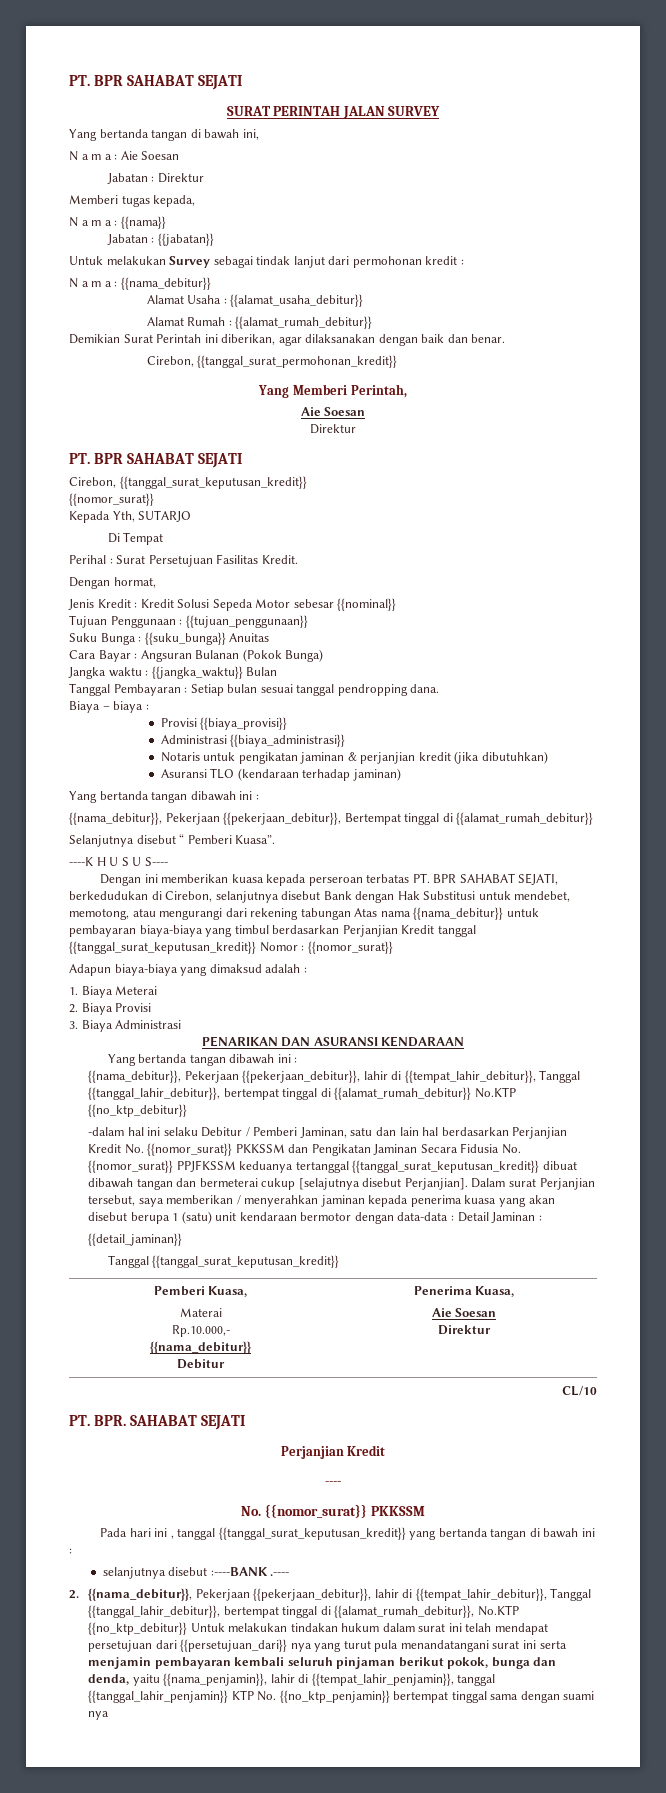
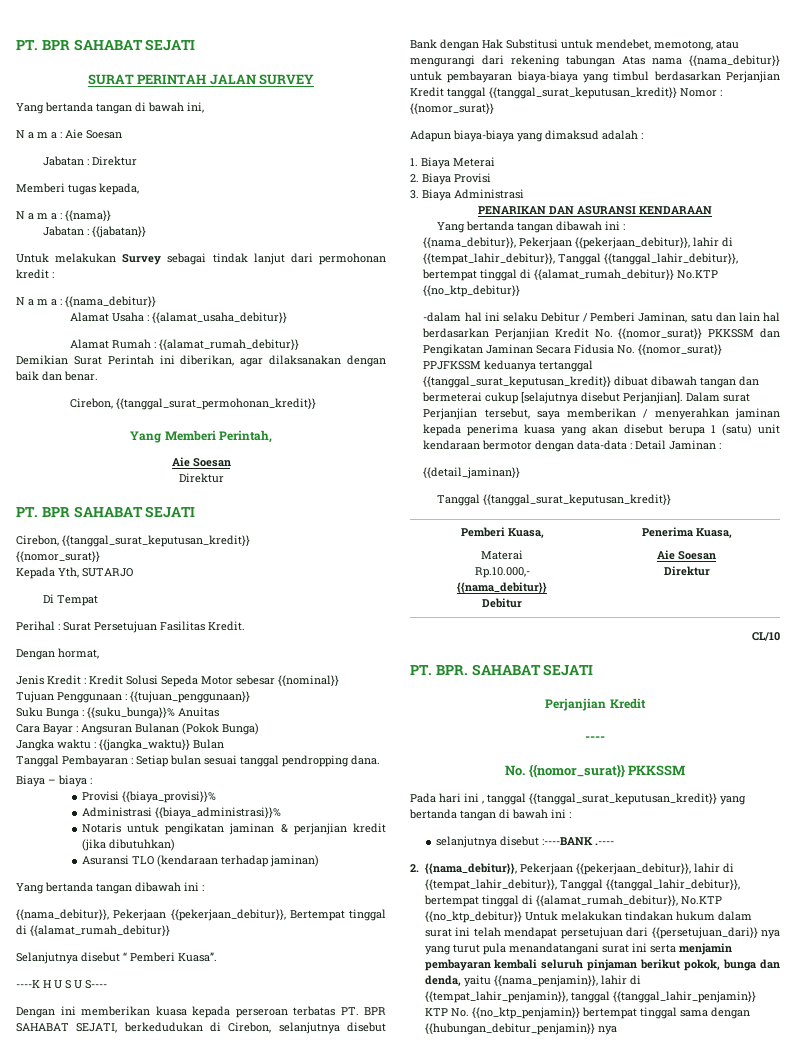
[144,632,226,645] {{suku_bunga}} -> [87,707,175,719] {{suku_bunga}}%
[200,717,288,730] [160,734,346,747] {{biaya_provisi}} // Administrasi {{biaya_administrasi}} -> [121,791,216,803] [81,807,281,819] {{biaya_provisi}}% // Administrasi {{biaya_administrasi}}%
[563,1691,595,1700] suami -> [424,1023,595,1035] {{hubungan_debitur_penjamin}}

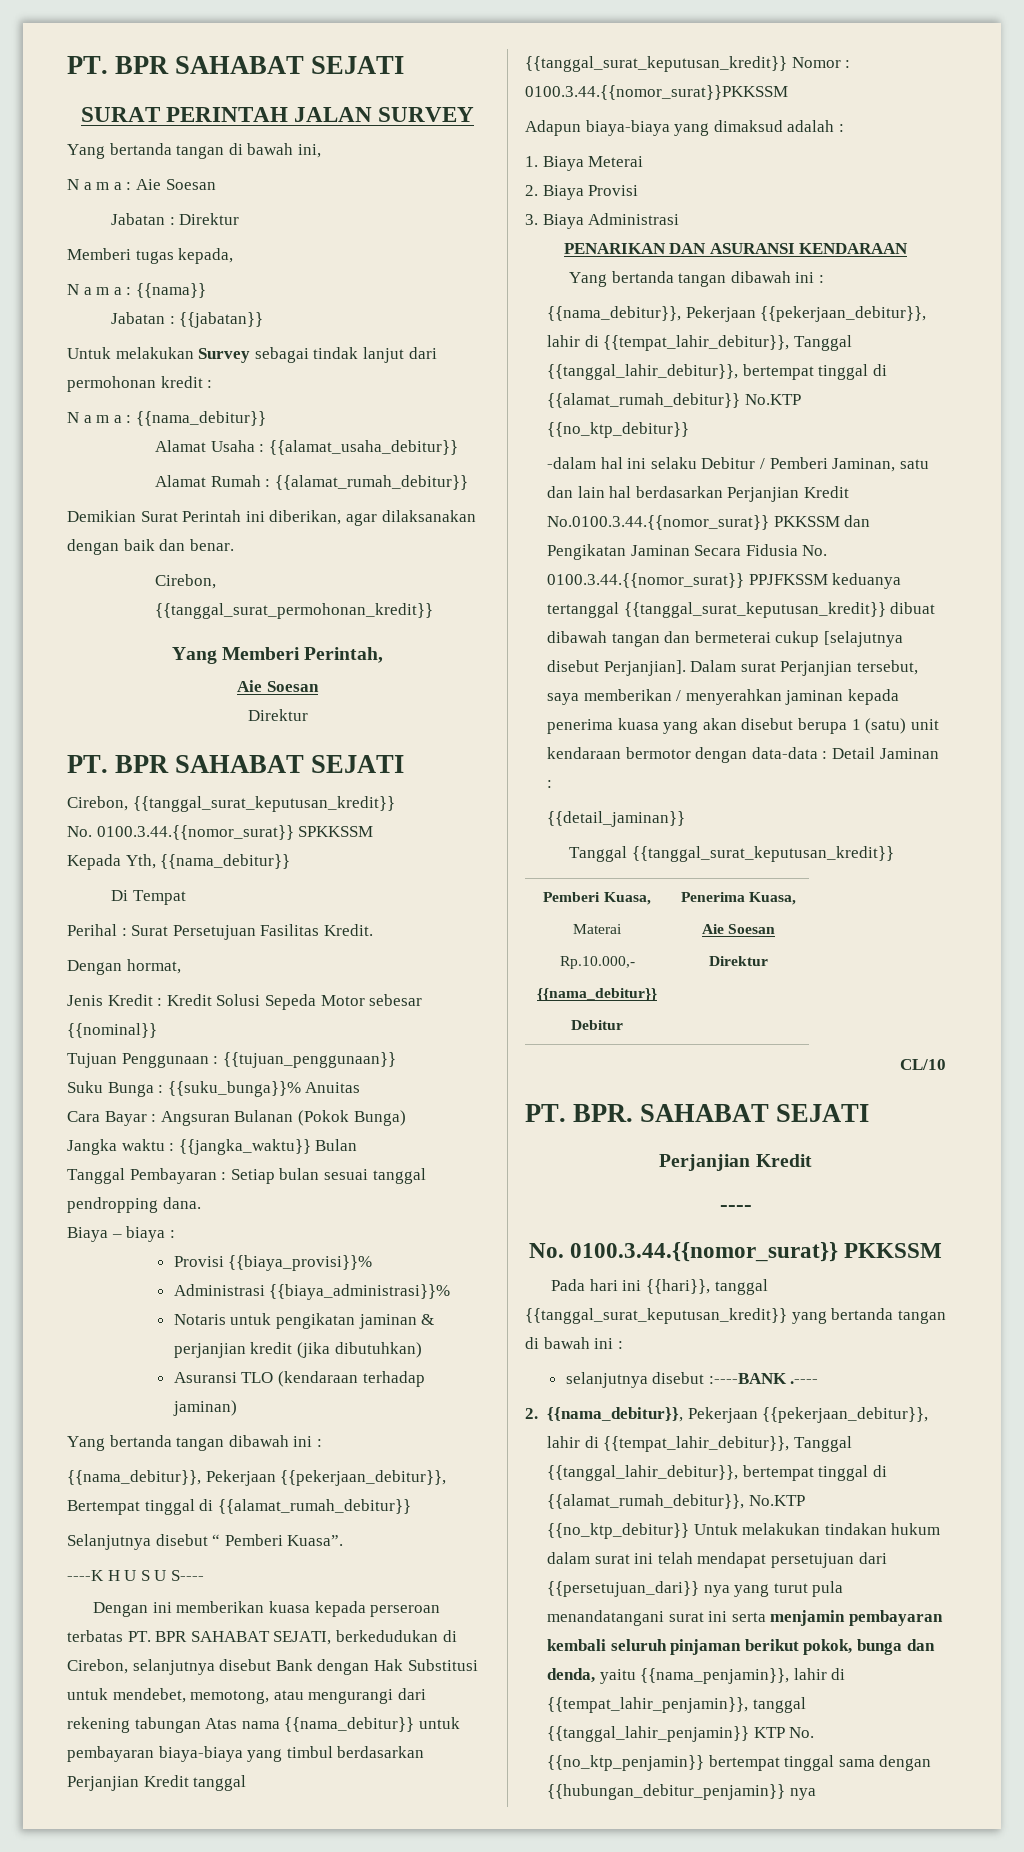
[16,551,100,562] {{nomor_surat}} -> [67,825,374,840] No. 0100.3.44.{{nomor_surat}} SPKKSSM
[82,568,133,577] SUTARJO -> [160,854,291,869] {{nama_debitur}}
[410,103,494,114] {{nomor_surat}} -> [525,85,788,100] 0100.3.44.{{nomor_surat}}PKKSSM
[594,328,703,339] No. {{nomor_surat}} -> [547,515,770,530] No.0100.3.44.{{nomor_surat}}
[638,344,723,355] {{nomor_surat}} -> [547,573,745,588] 0100.3.44.{{nomor_surat}}
[528,764,625,778] {{nomor_surat}} -> [570,1242,838,1262] 0100.3.44.{{nomor_surat}}
[482,800,484,804] , -> [645,1279,710,1294] {{hari}},

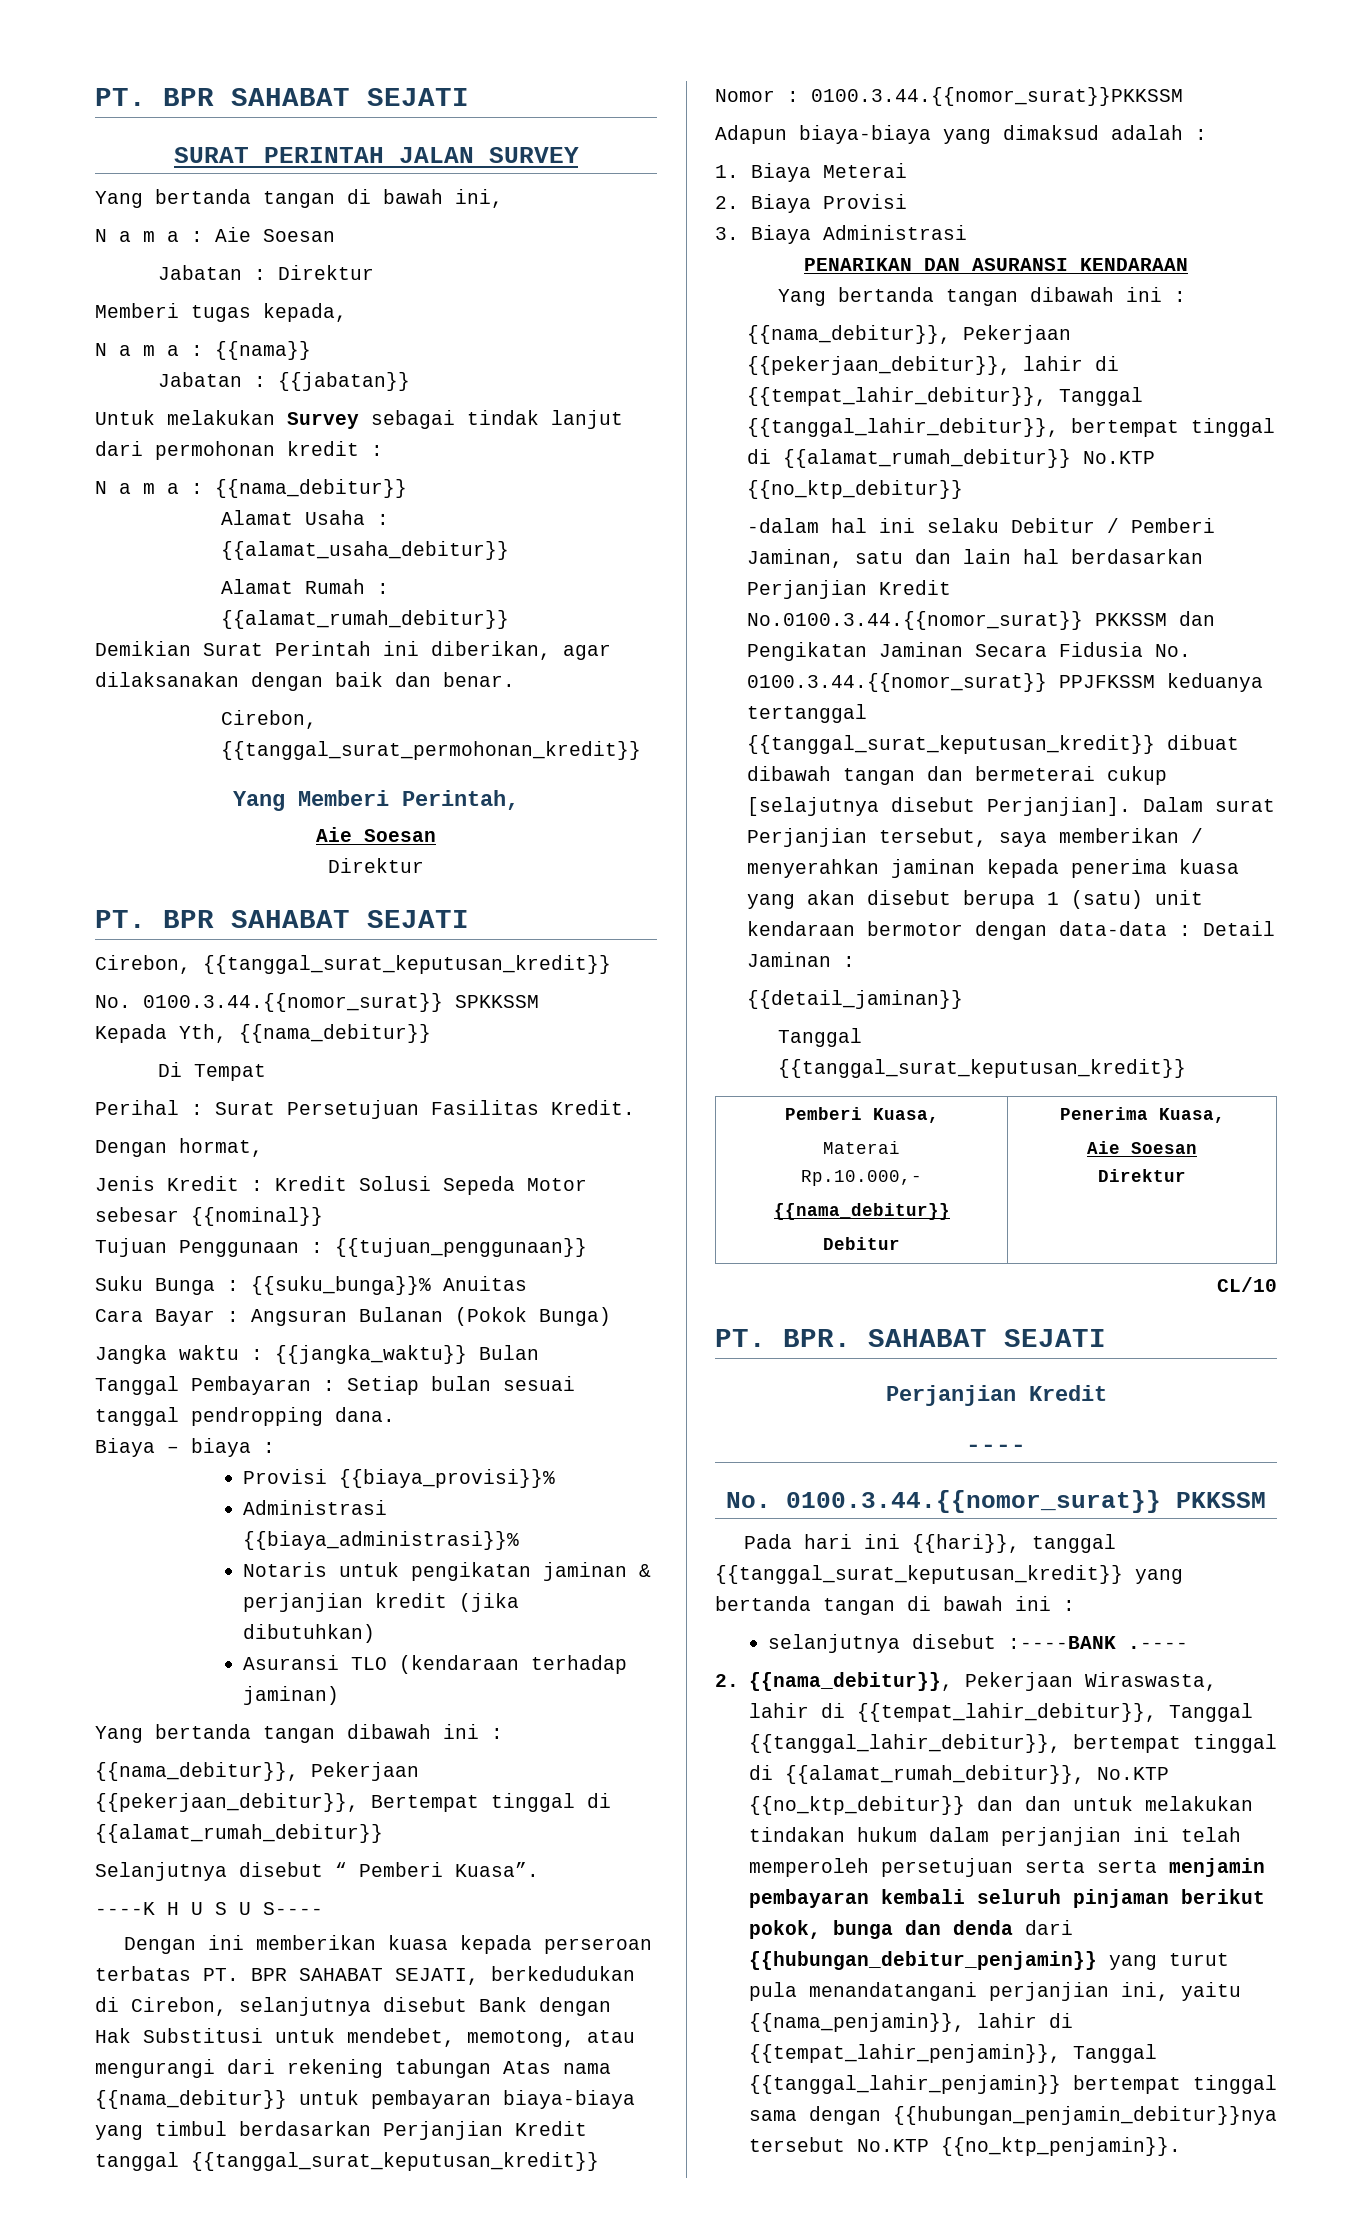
[762,1407,929,1423] {{pekerjaan_debitur}}, -> [1084,1672,1217,1691] Wiraswasta,
[693,1523,738,1535] Untuk -> [976,1796,1133,1811] dan dan untuk
[594,1554,630,1564] surat -> [1000,1827,1121,1846] perjanjian
[697,1552,887,1568] [547,1581,844,1597] [547,1610,728,1626] mendapat persetujuan dari {{persetujuan_dari}} nya yang turut pula menandatangani surat ini -> [748,1858,1085,1877] memperoleh persetujuan serta
[547,1668,596,1683] denda, -> [952,1920,1073,1935] [748,1951,1229,1970] [748,1982,1169,2001] denda dari {{hubungan_debitur_penjamin}} yang turut pula menandatangani perjanjian ini,
[752,1697,806,1713] [547,1726,815,1742] [547,1755,932,1771] [547,1784,816,1800] tanggal {{tanggal_lahir_penjamin}} KTP No. {{no_ktp_penjamin}} bertempat tinggal sama dengan {{hubungan_debitur_penjamin}} nya -> [1072,2044,1157,2063] [748,2075,1277,2094] [748,2106,1277,2125] [748,2137,1181,2156] Tanggal {{tanggal_lahir_penjamin}} bertempat tinggal sama dengan {{hubungan_penjamin_debitur}}nya tersebut No.KTP {{no_ktp_penjamin}}.

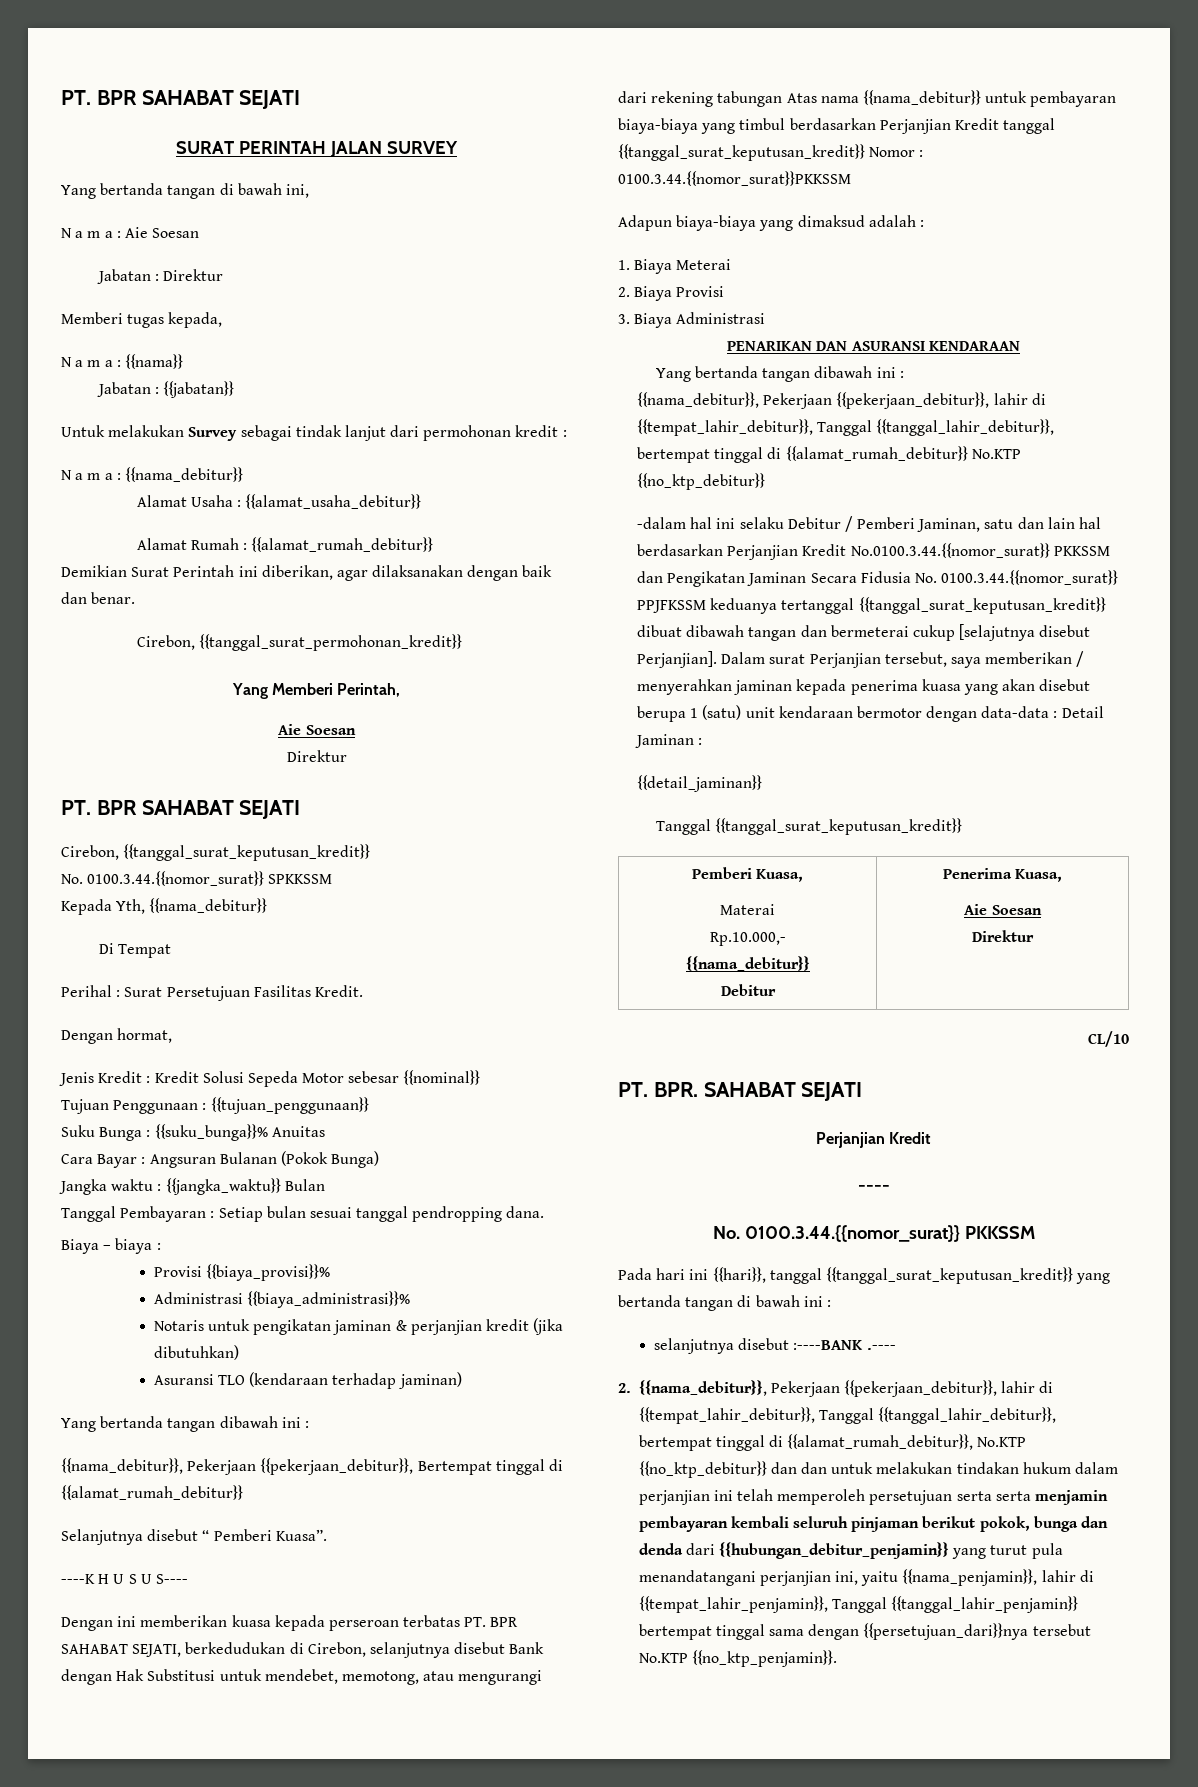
[1084,1672,1217,1691] Wiraswasta, -> [844,1380,998,1397] {{pekerjaan_debitur}},
[892,2106,1277,2125] {{hubungan_penjamin_debitur}}nya -> [863,1623,1029,1640] {{persetujuan_dari}}nya

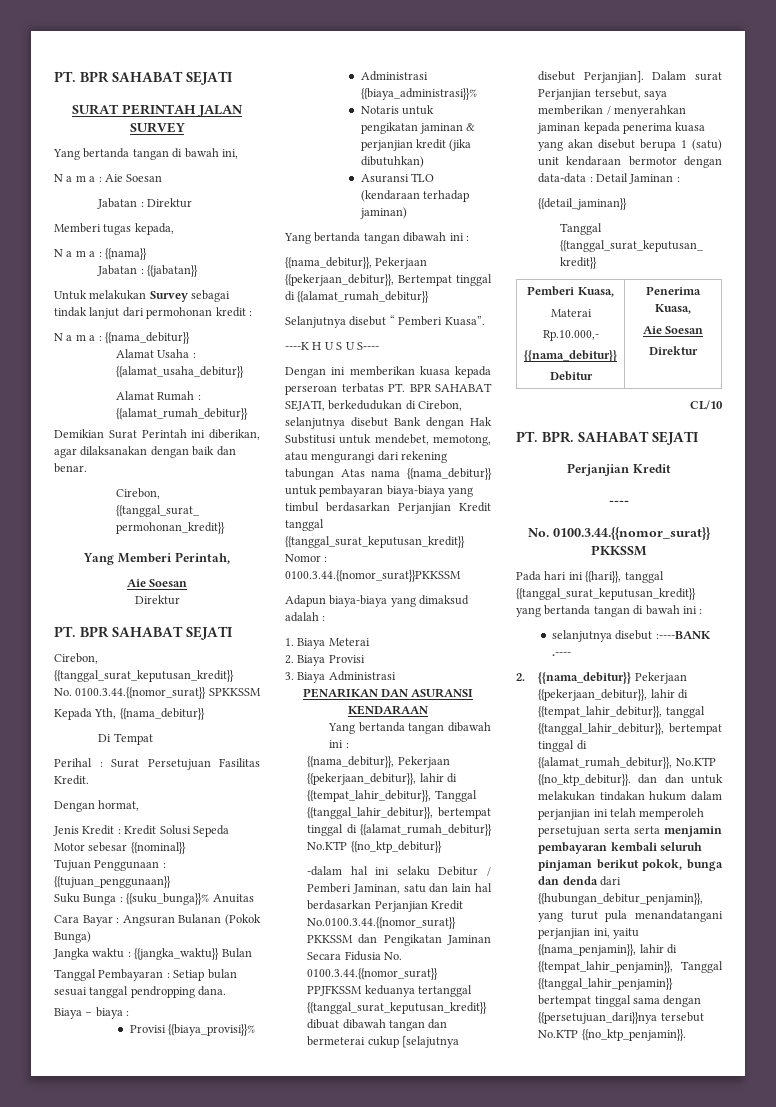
[638,1380,1054,1397] [638,1407,874,1424] {{nama_debitur}}, Pekerjaan {{pekerjaan_debitur}}, lahir di {{tempat_lahir_debitur}}, Tanggal -> [538,672,687,684] [538,689,688,701] [538,706,705,718] {{nama_debitur}} Pekerjaan {{pekerjaan_debitur}}, lahir di {{tempat_lahir_debitur}}, tanggal
[638,1461,767,1478] {{no_ktp_debitur}} -> [538,774,632,786] {{no_ktp_debitur}}.
[719,1542,950,1559] {{hubungan_debitur_penjamin}} -> [538,893,704,905] {{hubungan_debitur_penjamin}},

